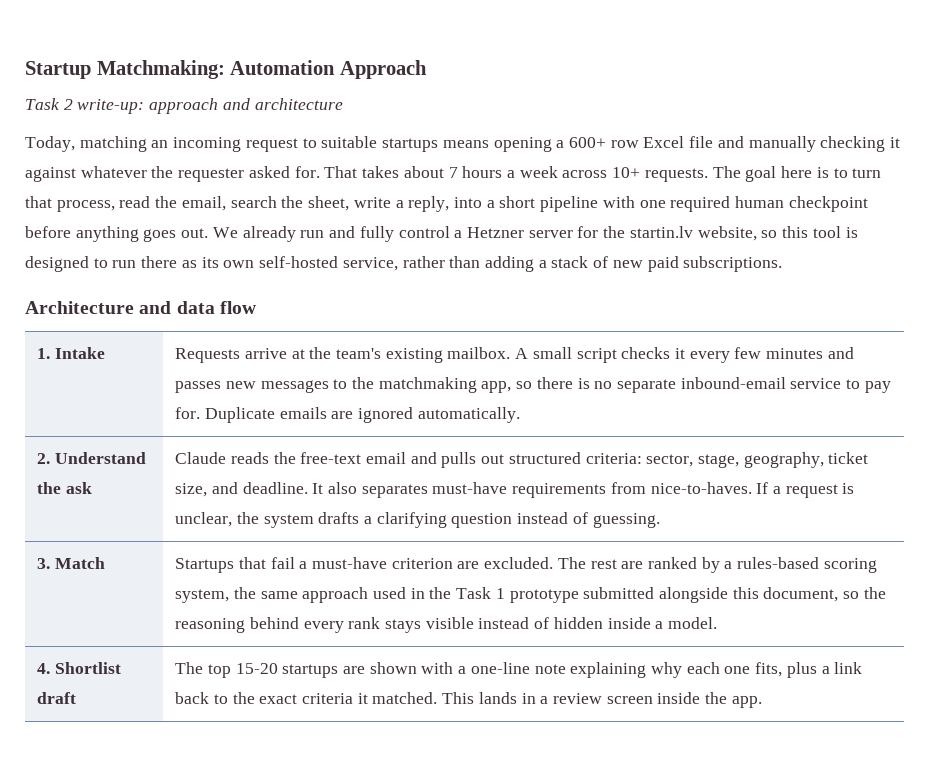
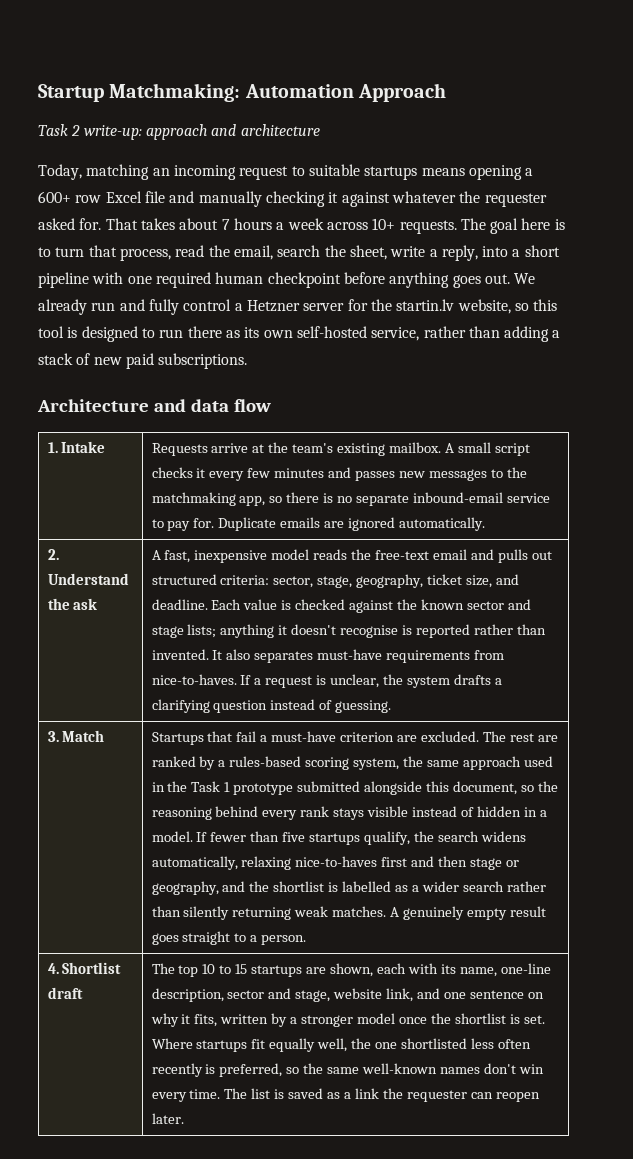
[175,452,227,464] Claude -> [151,549,310,563] A fast, inexpensive model
(308, 488) none -> [211,599,531,613] [151,624,546,638] [151,649,209,660] Each value is checked against the known sector and stage lists; anything it doesn't recognise is reported rather than invented.
[607,617,651,629] inside -> [523,807,537,817] in
(718, 623) none -> [196,831,526,845] [151,856,519,870] [151,881,546,895] [151,906,546,920] [151,931,307,945] If fewer than five startups qualify, the search widens automatically, relaxing nice-to-haves first and then stage or geography, and the shortlist is labelled as a wider search rather than silently returning weak matches. A genuinely empty result goes straight to a person.
[235,662,863,678] [175,692,762,708] 15-20 startups are shown with a one-line note explaining why each one fits, plus a link back to the exact criteria it matched. This lands in a review screen inside the app. -> [202,963,551,977] [151,988,544,1002] [150,1013,545,1027] [151,1038,531,1052] [151,1063,544,1077] [151,1088,540,1102] [151,1113,184,1124] 10 to 15 startups are shown, each with its name, one-line description, sector and stage, website link, and one sentence on why it fits, written by a stronger model once the shortlist is set. Where startups fit equally well, the one shortlisted less often recently is preferred, so the same well-known names don't win every time. The list is saved as a link the requester can reopen later.

